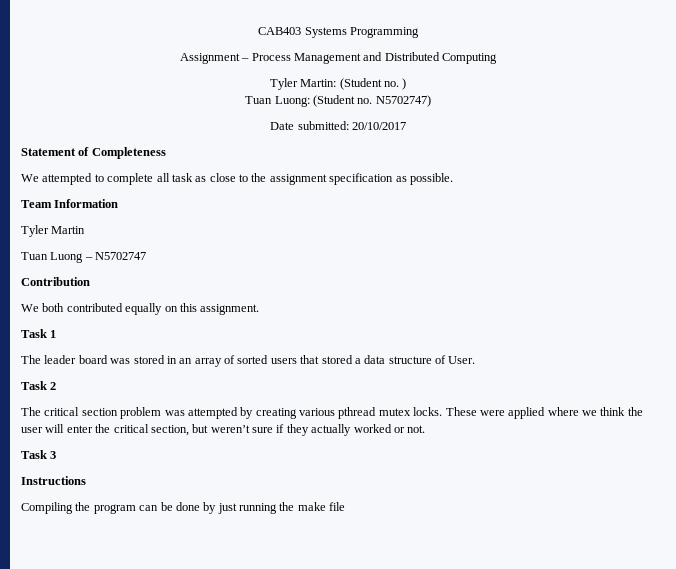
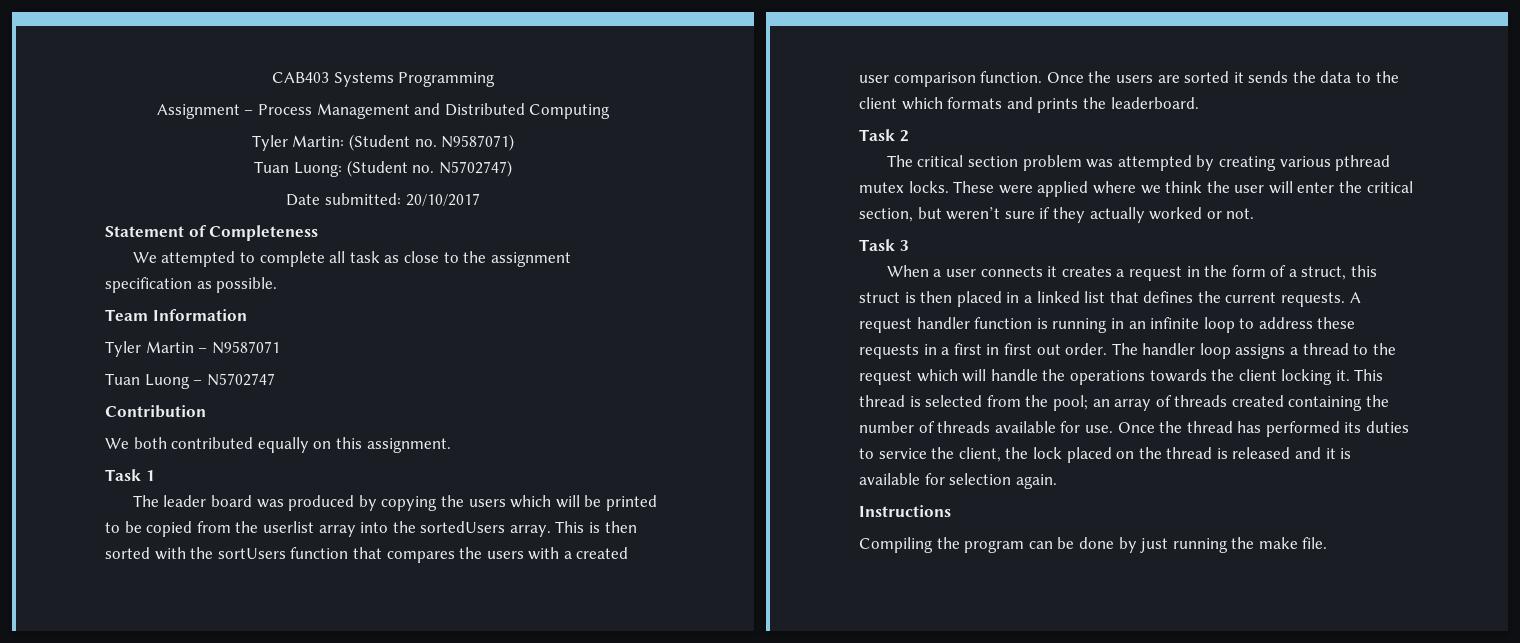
[402,78,407,90] ) -> [441,134,515,151] N9587071)
(86, 230) none -> [198,341,280,354] – N9587071
[133,355,476,367] stored in an array of sorted users that stored a data structure of User. -> [288,495,657,511] [105,521,637,537] [105,547,629,563] [859,71,1399,87] [859,97,1199,113] produced by copying the users which will be printed to be copied from the userlist array into the sortedUsers array. This is then sorted with the sortUsers function that compares the users with a created user comparison function. Once the users are sorted it sends the data to the client which formats and prints the leaderboard.
(57, 455) none -> [886,265,1378,281] [859,291,1361,307] [859,317,1356,333] [859,343,1396,359] [859,369,1384,385] [859,395,1390,411] [859,421,1410,437] [859,447,1352,463] [859,473,1057,489] // When a user connects it creates a request in the form of a struct, this struct is then placed in a linked list that defines the current requests. A request handler function is running in an infinite loop to address these requests in a first in first out order. The handler loop assigns a thread to the request which will handle the operations towards the client locking it. This thread is selected from the pool; an array of threads created containing the number of threads available for use. Once the thread has performed its duties to service the client, the lock placed on the thread is released and it is available for selection again.
[329,502,346,511] file -> [1302,537,1328,549] file.

